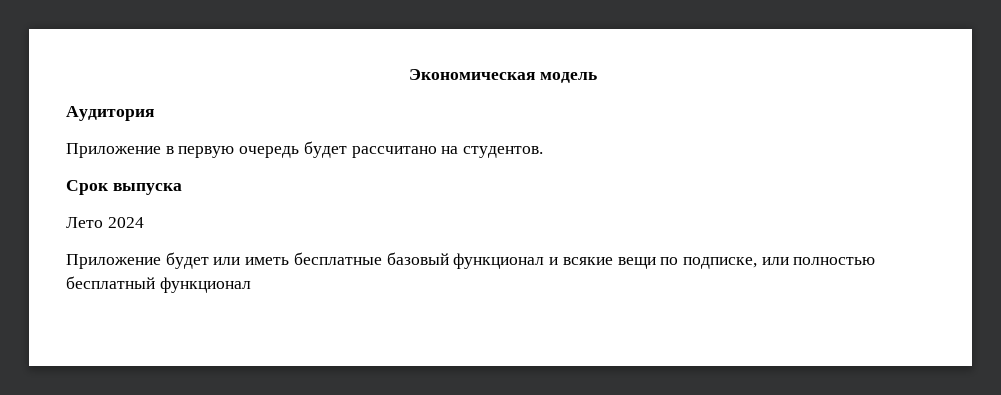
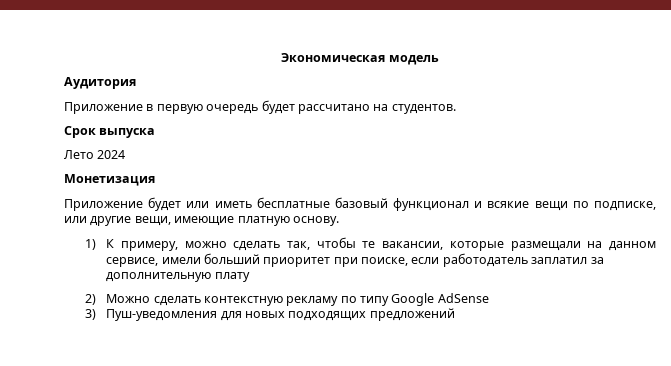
(144, 222) none -> [64,174,155,186] // Монетизация
[793,257,876,265] [66,276,251,293] полностью бесплатный функционал -> [90,216,339,226] [85,237,657,251] [106,253,604,267] [106,272,250,282] [85,293,489,306] [85,308,455,321] другие вещи, имеющие платную основу. // 1) К примеру, можно сделать так, чтобы те вакансии, которые размещали на данном сервисе, имели больший приоритет при поиске, если работодатель заплатил за дополнительную плату // 2) Можно сделать контекстную рекламу по типу Google AdSense // 3) Пуш-уведомления для новых подходящих предложений

